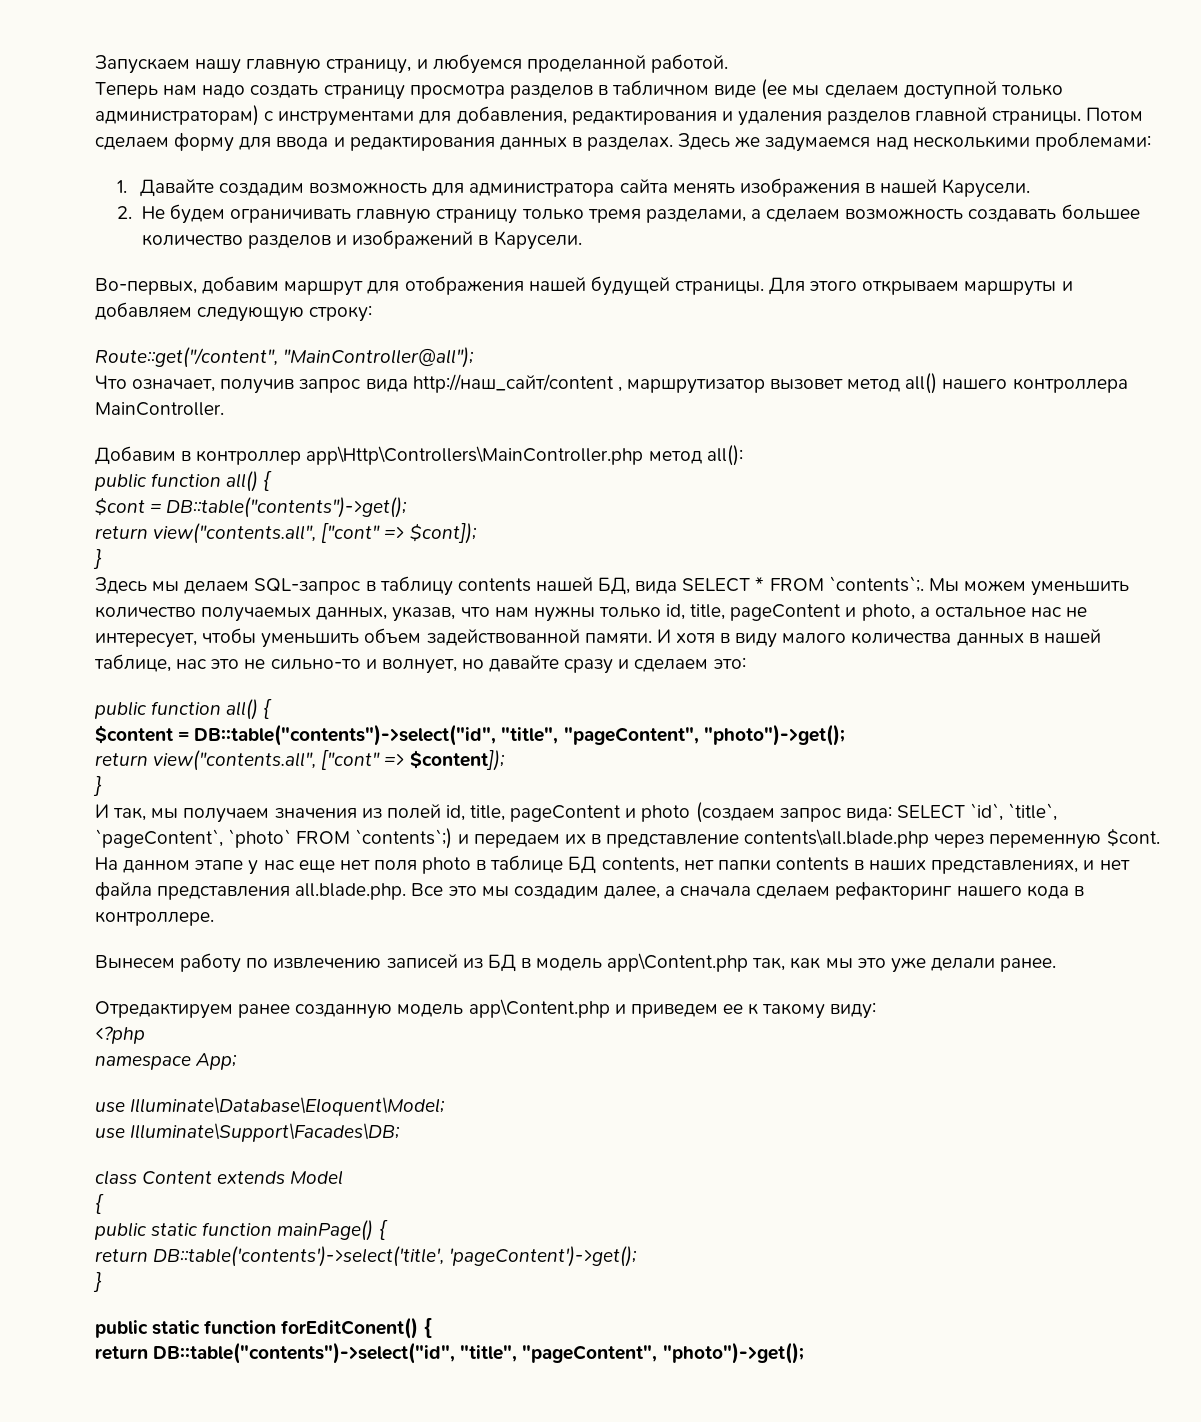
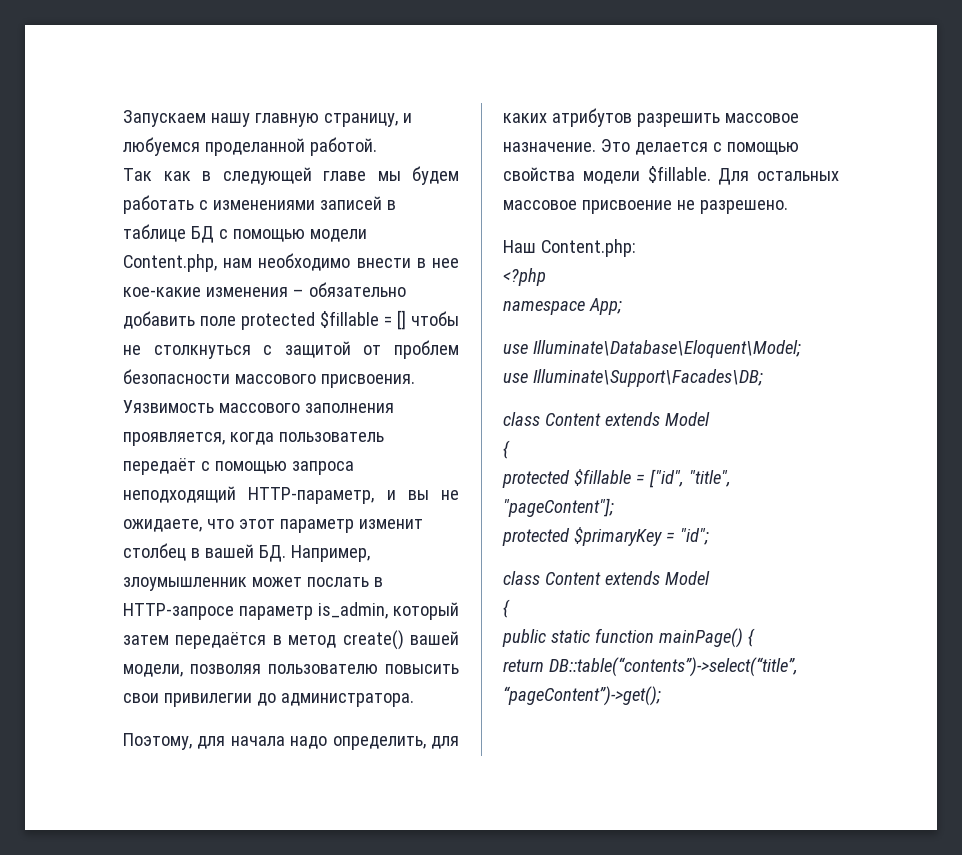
[95,79,1063,100] [95,105,1144,126] [95,132,1151,152] [117,178,1031,198] [117,204,1140,224] [141,230,582,250] [95,276,1073,296] [95,302,373,322] [95,347,475,368] [95,373,1128,394] [95,402,224,416] [95,445,743,466] [94,471,273,492] [95,497,408,518] [95,523,477,544] [93,549,102,569] [95,576,1130,596] [95,604,1088,622] [95,628,1101,648] [94,654,746,674] [94,699,273,720] [95,724,845,746] [95,750,505,771] [93,776,102,796] [95,802,1058,823] [95,828,1160,849] [95,855,1130,875] [95,881,1084,900] [95,911,214,926] [95,953,1057,973] [95,999,877,1019] Теперь нам надо создать страницу просмотра разделов в табличном виде (ее мы сделаем доступной только администраторам) с инструментами для добавления, редактирования и удаления разделов главной страницы. Потом сделаем форму для ввода и редактирования данных в разделах. Здесь же задумаемся над несколькими проблемами: // 1. Давайте создадим возможность для администратора сайта менять изображения в нашей Карусели. // 2. Не будем ограничивать главную страницу только тремя разделами, а сделаем возможность создавать большее количество разделов и изображений в Карусели. // Во-первых, добавим маршрут для отображения нашей будущей страницы. Для этого открываем маршруты и добавляем следующую строку: // Route::get("/content", "MainController@all"); // Что означает, получив запрос вида http://наш_сайт/content , маршрутизатор вызовет метод all() нашего контроллера MainController. // Добавим в контроллер app\Http\Controllers\MainController.php метод all(): // public function all() { // $cont = DB::table("contents")->get(); // return view("contents.all", ["cont" => $cont]); // } // Здесь мы делаем SQL-запрос в таблицу contents нашей БД, вида SELECT * FROM `contents`;. Мы можем уменьшить количество получаемых данных, указав, что нам нужны только id, title, pageContent и photo, а остальное нас не интересует, чтобы уменьшить объем задействованной памяти. И хотя в виду малого количества данных в нашей таблице, нас это не сильно-то и волнует, но давайте сразу и сделаем это: // public function all() { // $content = DB::table("contents")->select("id", "title", "pageContent", "photo")->get(); // return view("contents.all", ["cont" => $content]); // } // И так, мы получаем значения из полей id, title, pageContent и photo (создаем запрос вида: SELECT `id`, `title`, `pageContent`, `photo` FROM `contents`;) и передаем их в представление contents\all.blade.php через переменную $cont. На данном этапе у нас еще нет поля photo в таблице БД contents, нет папки contents в наших представлениях, и нет файла представления all.blade.php. Все это мы создадим далее, а сначала сделаем рефакторинг нашего кода в контроллере. // Вынесем работу по извлечению записей из БД в модель app\Content.php так, как мы это уже делали ранее. // Отредактируем ранее созданную модель app\Content.php и приведем ее к такому виду: -> [123,166,459,185] [123,195,396,214] [123,224,367,243] [123,253,459,272] [123,282,406,297] [123,310,459,330] [123,340,459,359] [123,369,415,388] [123,400,394,413] [123,432,384,446] [123,458,354,475] [123,486,459,504] [123,519,423,533] [123,543,370,562] [123,577,383,591] [123,602,459,620] [123,630,459,650] [123,664,459,677] [123,693,414,707] [123,733,459,750] [503,108,799,127] [503,139,799,155] [503,166,839,185] [503,200,788,214] [503,239,636,257] Так как в следующей главе мы будем работать с изменениями записей в таблице БД с помощью модели Content.php, нам необходимо внести в нее кое-какие изменения – обязательно добавить поле protected $fillable = [] чтобы не столкнуться с защитой от проблем безопасности массового присвоения. Уязвимость массового заполнения проявляется, когда пользователь передаёт с помощью запроса неподходящий HTTP-параметр, и вы не ожидаете, что этот параметр изменит столбец в вашей БД. Например, злоумышленник может послать в HTTP-запросе параметр is_admin, который затем передаётся в метод create() вашей модели, позволяя пользователю повысить свои привилегии до администратора. // Поэтому, для начала надо определить, для каких атрибутов разрешить массовое назначение. Это делается с помощью свойства модели $fillable. Для остальных массовое присвоение не разрешено. // Наш Content.php:
(104, 1204) none -> [502,469,731,488] [503,498,614,517] [502,527,709,546] [503,571,710,585] [503,599,510,618] // protected $fillable = ["id", "title", "pageContent"]; // protected $primaryKey = "id"; // class Content extends Model // {
[153,1246,638,1267] [93,1272,102,1292] [95,1317,432,1339] [95,1342,804,1364] DB::table('contents')->select('title', 'pageContent')->get(); // } // public static function forEditConent() { // return DB::table("contents")->select("id", "title", "pageContent", "photo")->get(); -> [548,657,798,677] [503,686,661,706] DB::table(“contents”)->select(“title”, “pageContent”)->get();

